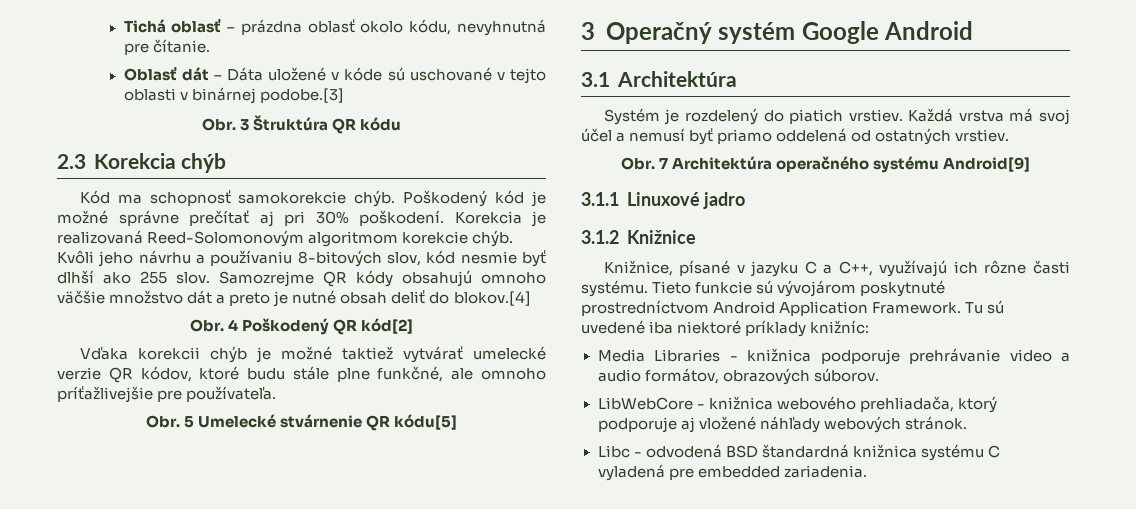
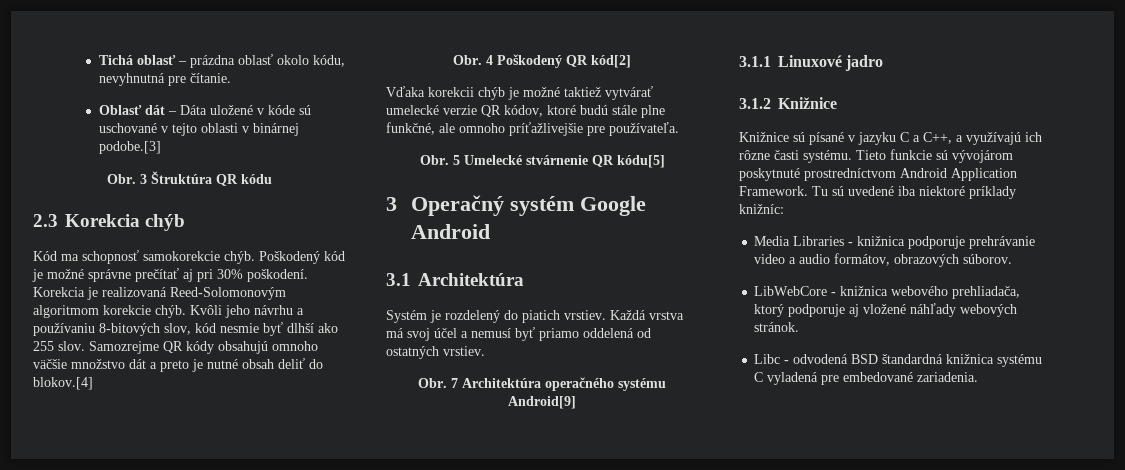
[247,368,286,380] budu -> [580,105,608,115] budú
[603,260,673,276] Knižnice, -> [739,132,805,142] Knižnice sú
(873, 268) none -> [956,135,963,142] a
[697,466,780,478] embedded -> [843,372,914,382] embedované

